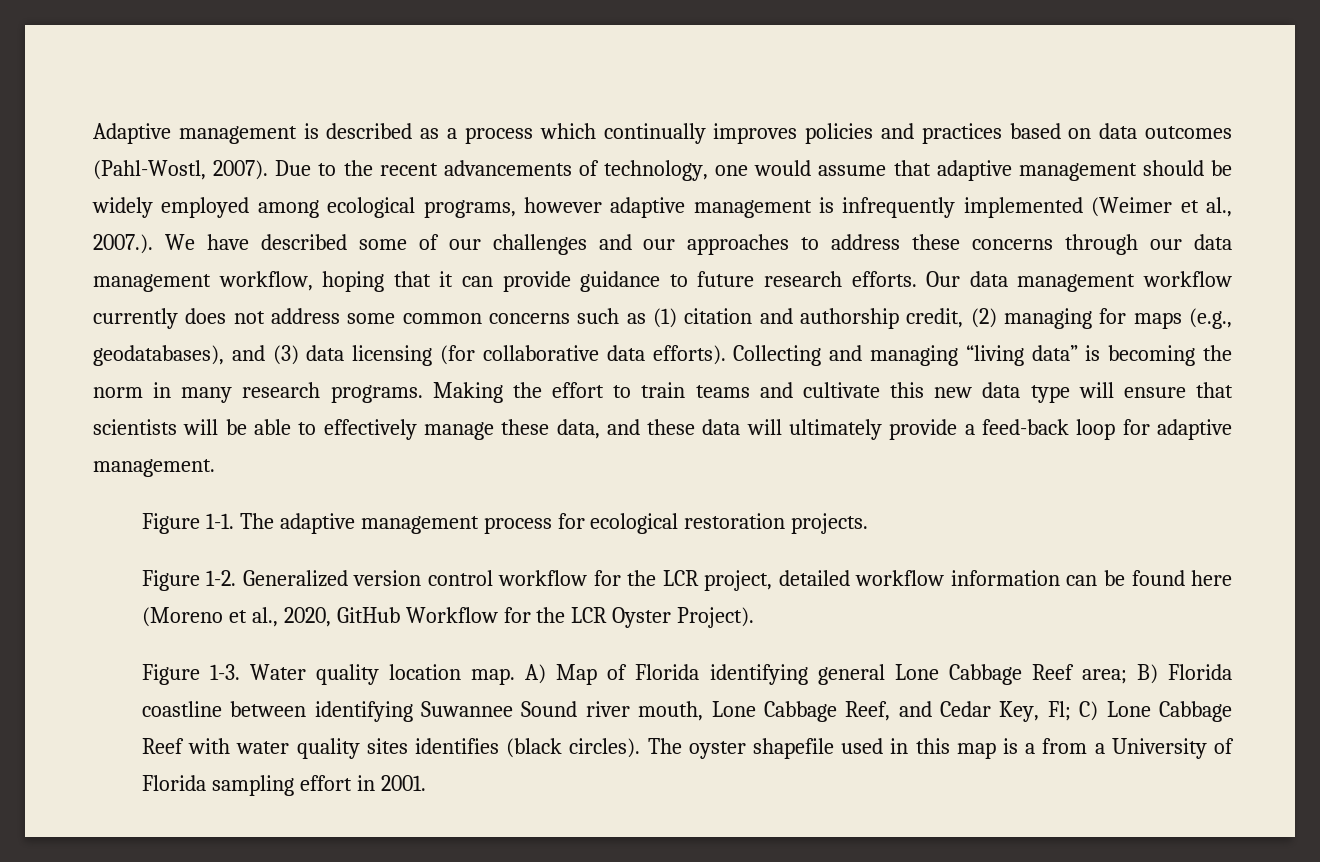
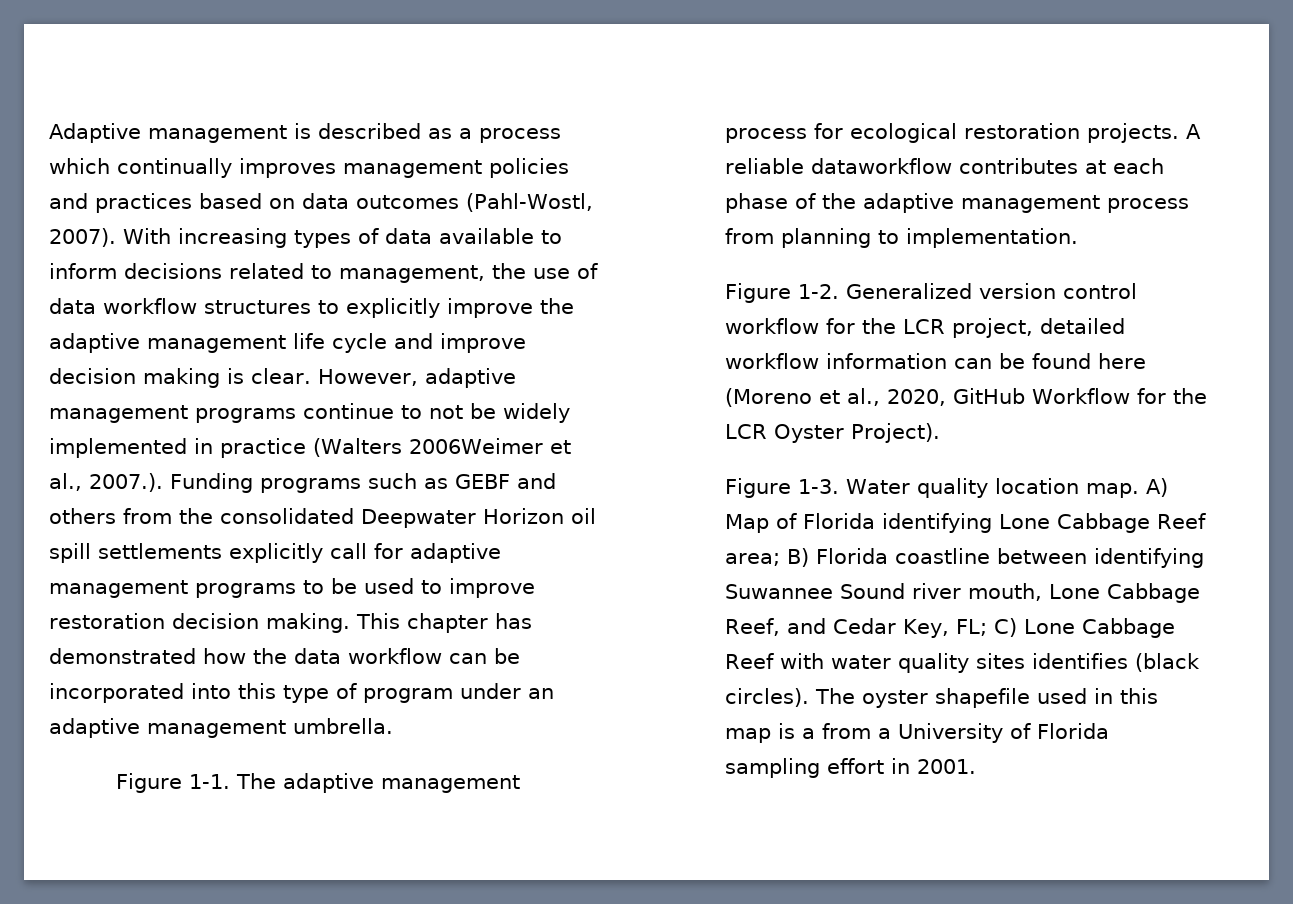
(798, 133) none -> [343,160,482,178] management
[275,160,1232,181] [92,197,1232,218] [93,234,1233,255] [93,271,1233,292] [93,308,1232,329] [93,345,1232,366] [93,382,1233,403] [93,419,1232,440] [93,459,215,477] Due to the recent advancements of technology, one would assume that adaptive management should be widely employed among ecological programs, however adaptive management is infrequently implemented (Weimer et al., 2007.). We have described some of our challenges and our approaches to address these concerns through our data management workflow, hoping that it can provide guidance to future research efforts. Our data management workflow currently does not address some common concerns such as (1) citation and authorship credit, (2) managing for maps (e.g., geodatabases), and (3) data licensing (for collaborative data efforts). Collecting and managing “living data” is becoming the norm in many research programs. Making the effort to train teams and cultivate this new data type will ensure that scientists will be able to effectively manage these data, and these data will ultimately provide a feed-back loop for adaptive management. -> [123,228,562,248] [49,263,598,283] [49,298,574,318] [49,333,526,353] [49,368,516,388] [49,403,570,423] [49,438,571,458] [49,473,556,493] [49,508,596,528] [49,543,501,563] [49,578,535,598] [49,613,532,633] [49,648,520,664] [49,683,554,703] [49,718,393,738] With increasing types of data available to inform decisions related to management, the use of data workflow structures to explicitly improve the adaptive management life cycle and improve decision making is clear. However, adaptive management programs continue to not be widely implemented in practice (Walters 2006Weimer et al., 2007.). Funding programs such as GEBF and others from the consolidated Deepwater Horizon oil spill settlements explicitly call for adaptive management programs to be used to improve restoration decision making. This chapter has demonstrated how the data workflow can be incorporated into this type of program under an adaptive management umbrella.
(869, 523) none -> [1185,124,1201,139] [724,158,1164,174] [724,193,1189,213] [724,228,1078,248] A reliable dataworkflow contributes at each phase of the adaptive management process from planning to implementation.
[817,664,885,685] general -> (992, 523) none
[1047,701,1071,721] Fl; -> [955,619,987,636] FL;

